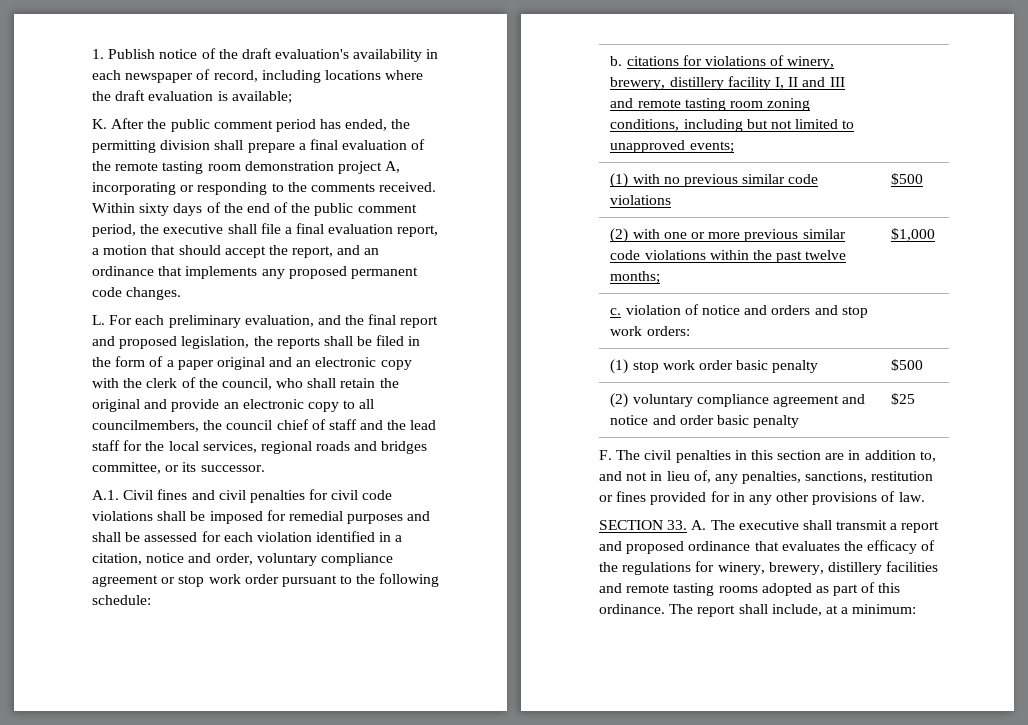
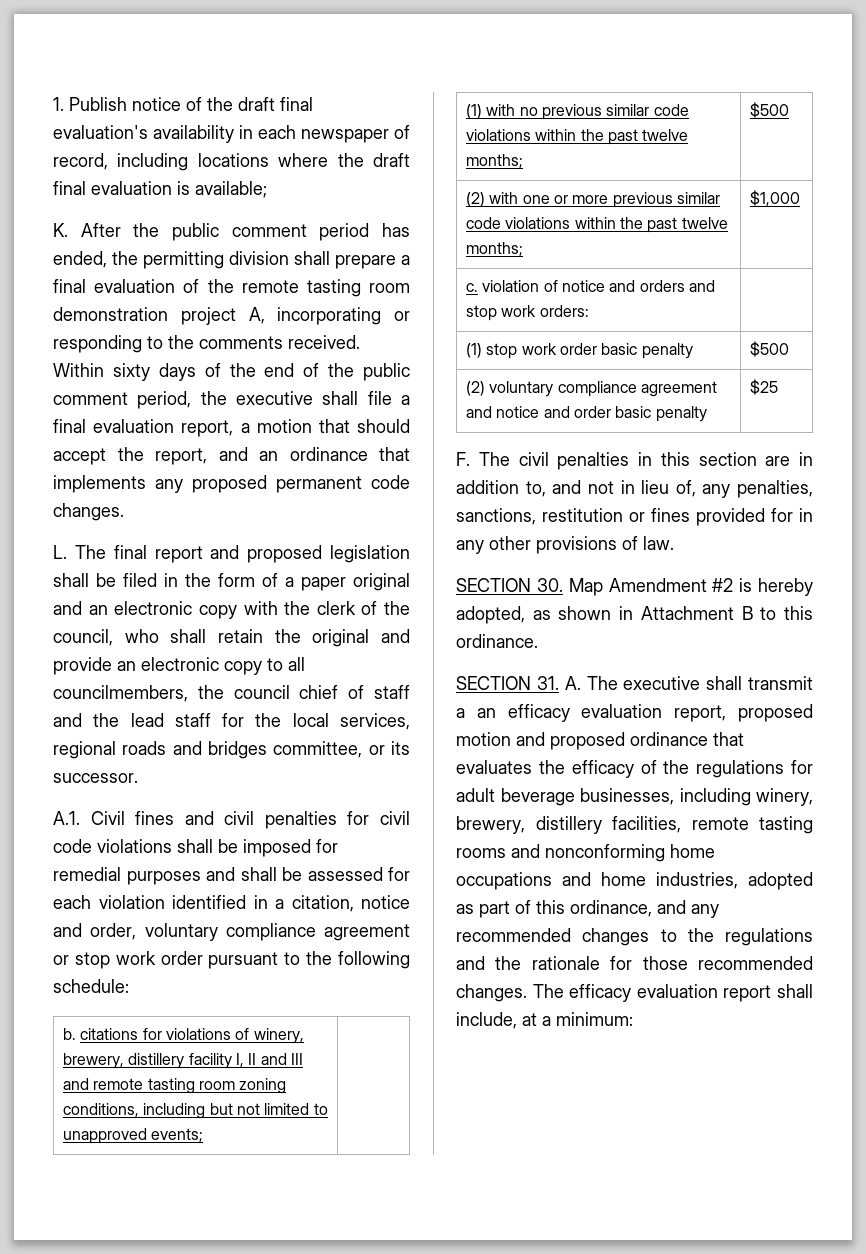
(272, 53) none -> [280,97,313,111] final
(146, 95) none -> [53,181,86,195] final
[109,315,365,328] For each preliminary evaluation, and the -> [74,545,106,559] The
[181,336,320,349] legislation, the reports -> [330,545,410,563] legislation
(672, 200) none -> [535,129,689,145] [466,154,524,169] within the past twelve months;
[667,520,688,530] 33. -> [536,578,813,596] [456,606,813,624] [456,634,538,648] [456,676,559,690] 30. Map Amendment #2 is hereby adopted, as shown in Attachment B to this ordinance. // SECTION 31.
[901,521,940,533] report -> [476,704,813,722] [456,732,511,746] an efficacy evaluation report, proposed motion
[717,561,939,575] [599,583,622,593] winery, brewery, distillery facilities and -> [456,788,813,806] [456,816,681,834] adult beverage businesses, including winery, brewery, distillery facilities,
(758, 589) none -> [511,844,715,862] [456,872,738,890] and nonconforming home occupations and home industries,
[599,604,694,614] ordinance. The -> [570,900,719,918] [456,928,813,946] [456,956,813,970] [456,984,718,1002] ordinance, and any recommended changes to the regulations and the rationale for those recommended changes. The efficacy evaluation

